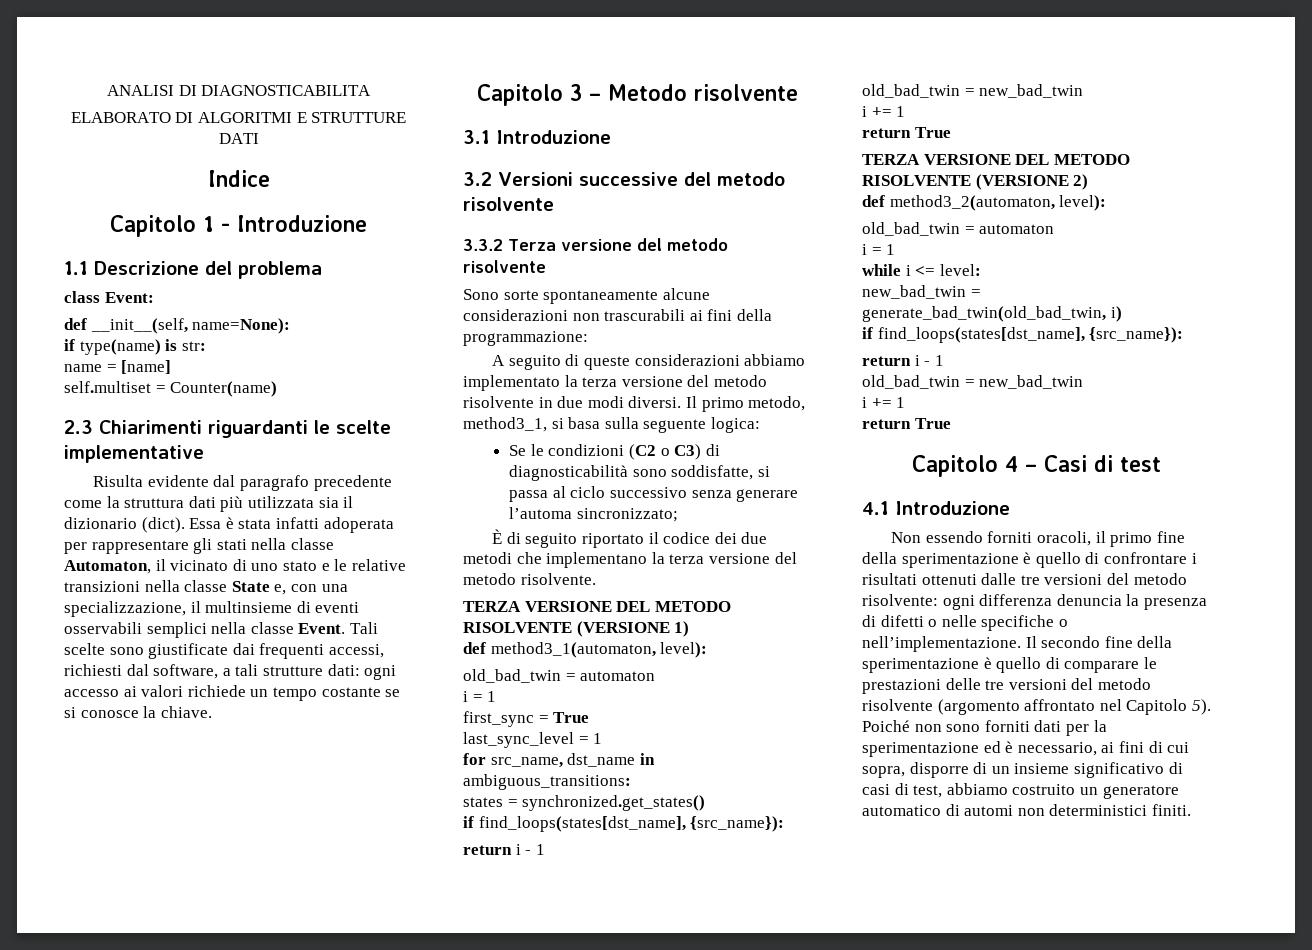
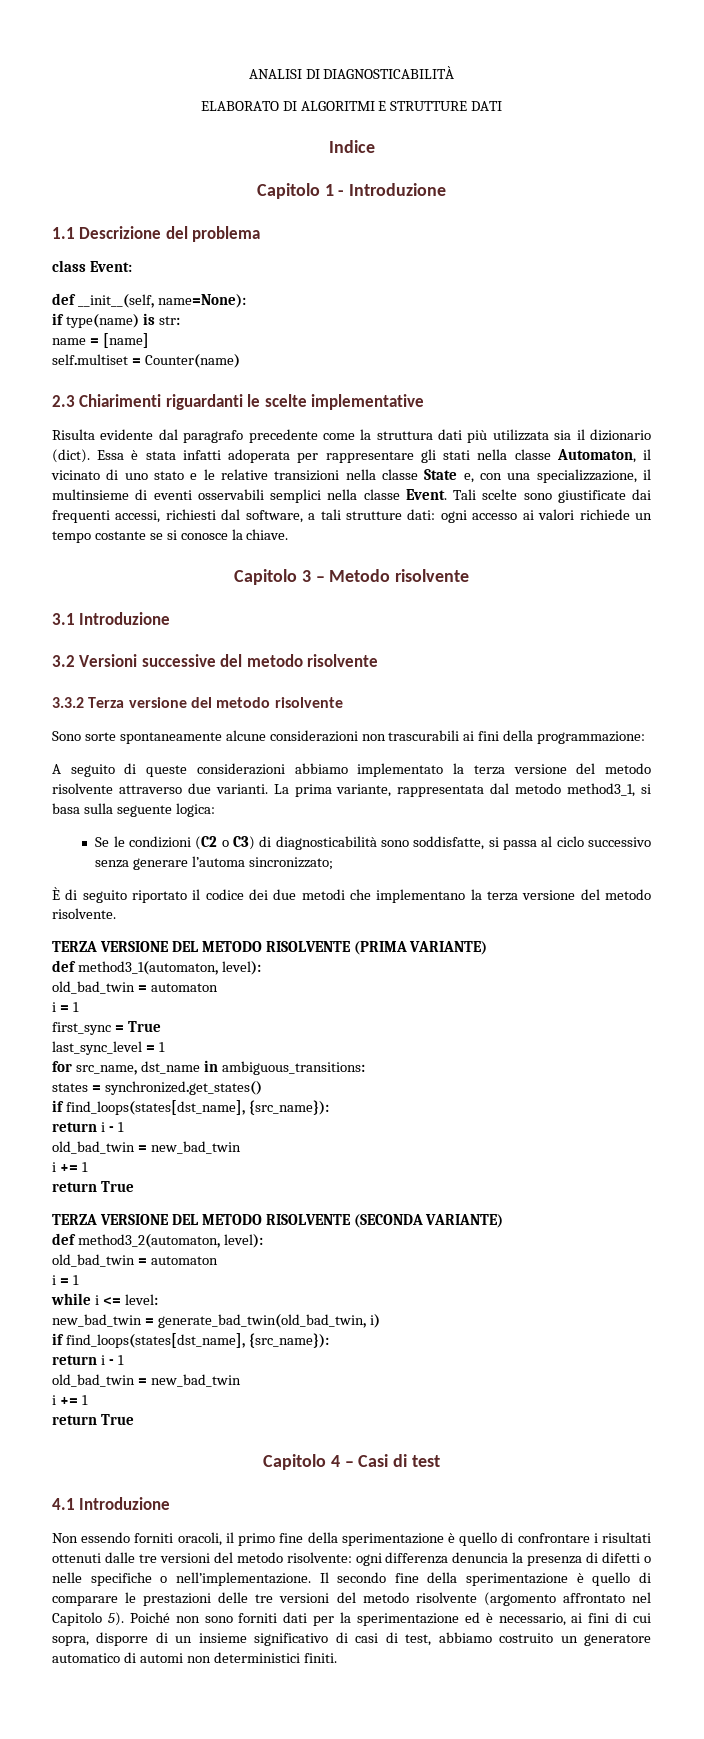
[201,85,372,96] DIAGNOSTICABILITA -> [323,66,455,79] DIAGNOSTICABILITÀ
[538,396,806,412] in due modi diversi. Il primo metodo, -> [118,783,562,797] attraverso due varianti. La prima variante, rappresentata dal metodo
[576,621,690,637] (VERSIONE 1) -> [353,941,488,955] (PRIMA VARIANTE)
[975,174,1089,190] (VERSIONE 2) -> [353,1214,504,1228] (SECONDA VARIANTE)

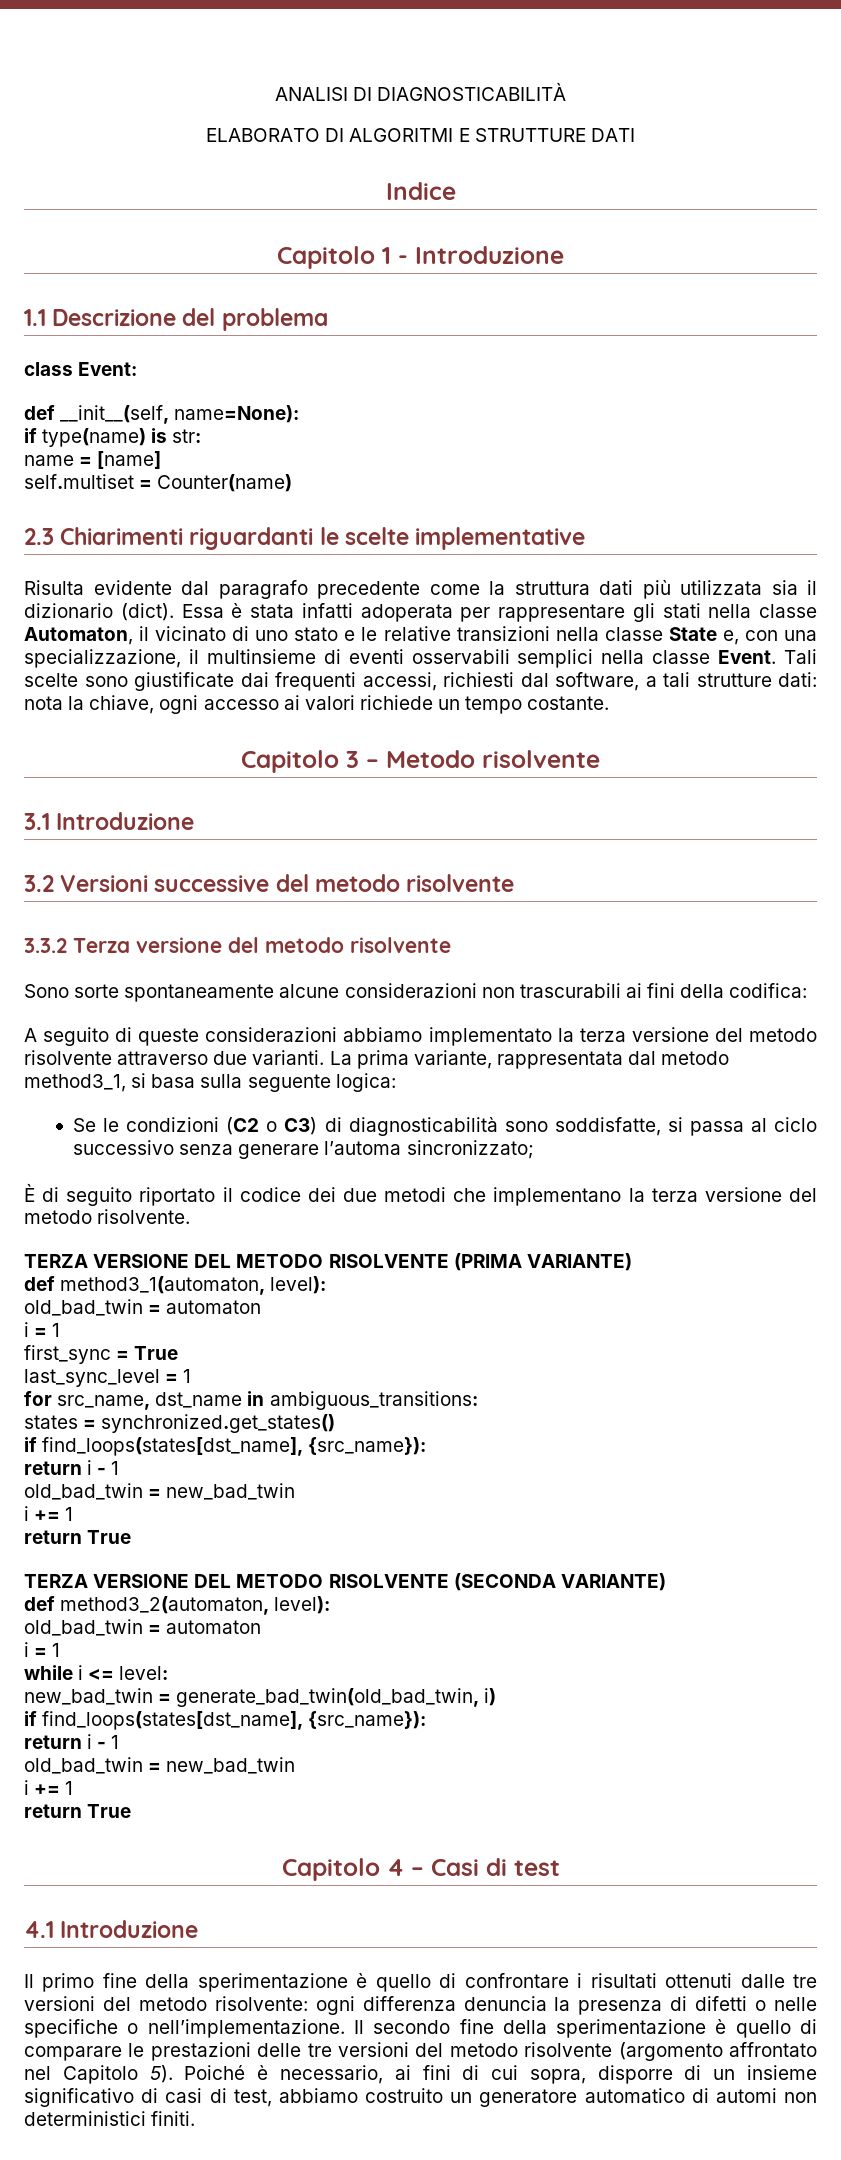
(436, 514) none -> [24,695,155,714] nota la chiave,
[94,529,289,540] costante se si conosce la chiave. -> [527,696,610,710] costante.
[537,731,646,744] programmazione: -> [729,983,808,998] codifica:
[52,1532,234,1546] Non essendo forniti oracoli, il -> [24,1974,34,1988] Il
[175,1612,480,1626] non sono forniti dati per la sperimentazione ed -> (246, 2072) none

